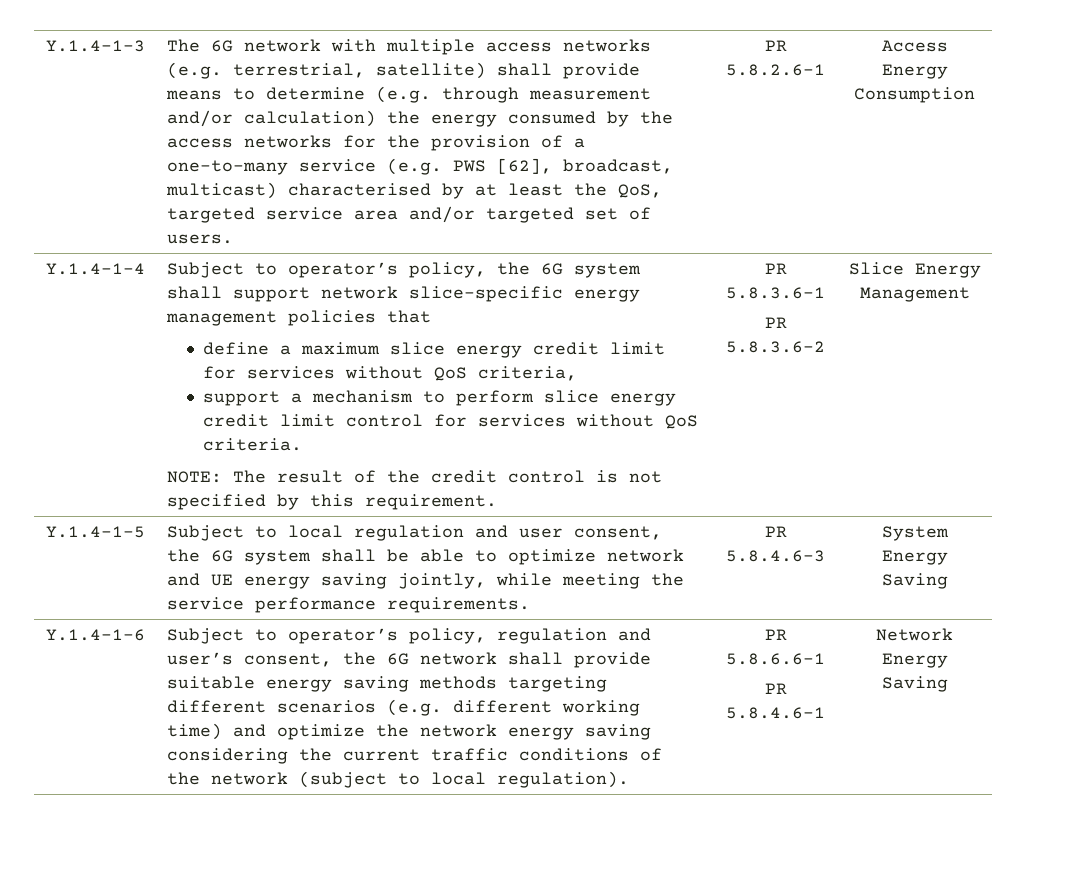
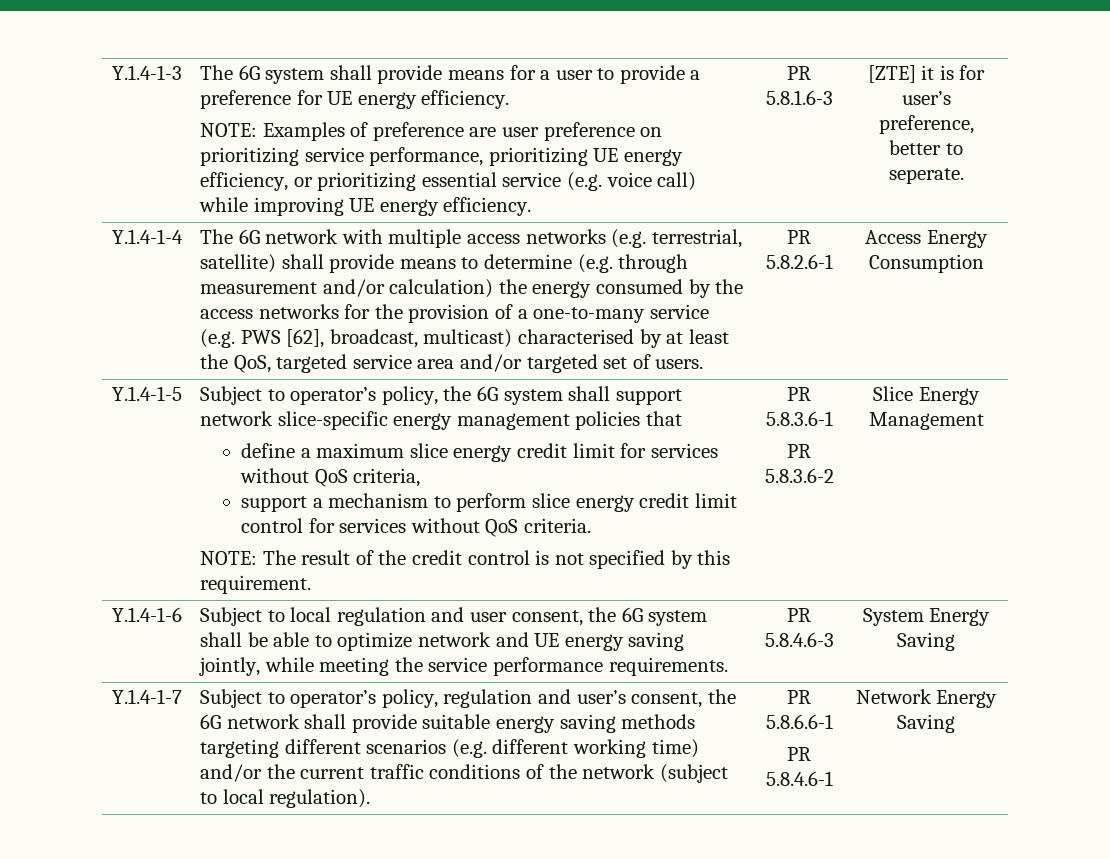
(145, 46) none -> [200,65,701,84] [200,90,510,109] [200,122,663,141] [200,147,683,166] [200,172,697,191] [199,197,532,216] [787,66,811,80] [765,90,833,105] [867,65,986,83] [901,91,951,105] [878,115,974,134] [889,140,963,155] [888,168,964,184] [112,229,183,244] | The 6G system shall provide means for a user to provide a preference for UE energy efficiency. // NOTE: Examples of preference are user preference on prioritizing service performance, prioritizing UE energy efficiency, or prioritizing essential service (e.g. voice call) while improving UE energy efficiency. | PR 5.8.1.6-3 | [ZTE] it is for user’s preference, better to seperate. // Y.1.4-1-4
[46,263,145,275] Y.1.4-1-4 -> [112,386,182,401] Y.1.4-1-5
[46,526,145,538] Y.1.4-1-5 -> [112,607,182,622] Y.1.4-1-6
[46,629,145,641] Y.1.4-1-6 -> [112,689,182,704] Y.1.4-1-7
[233,724,652,740] [167,748,289,764] and optimize the network energy saving considering -> [200,764,263,782] and/or

